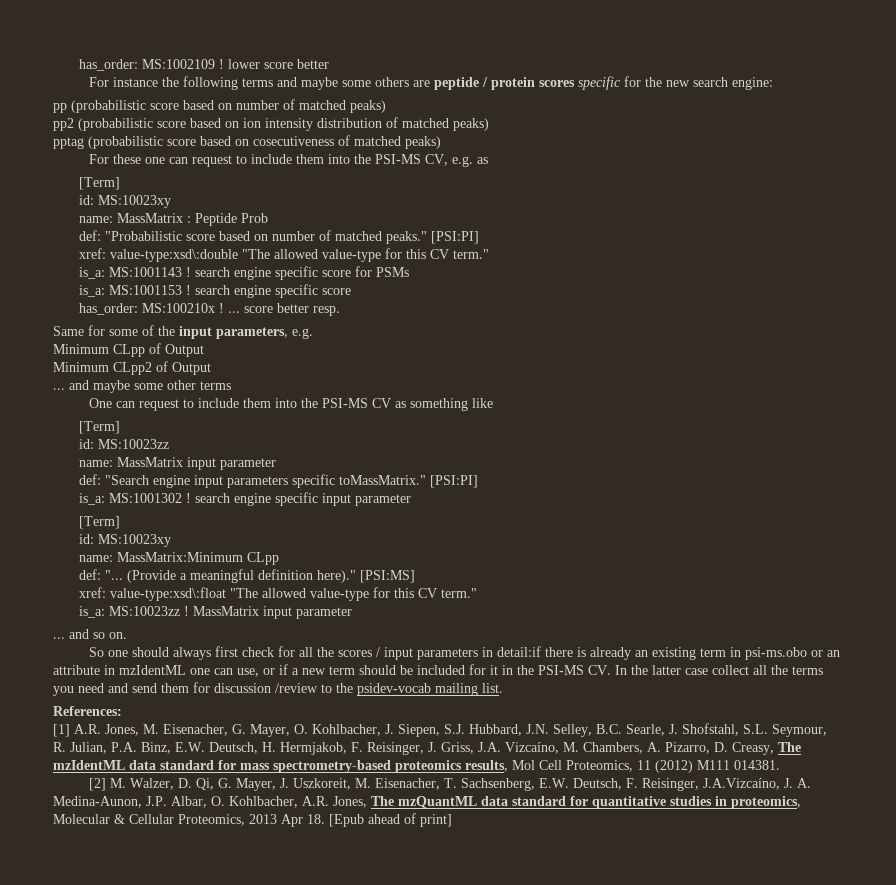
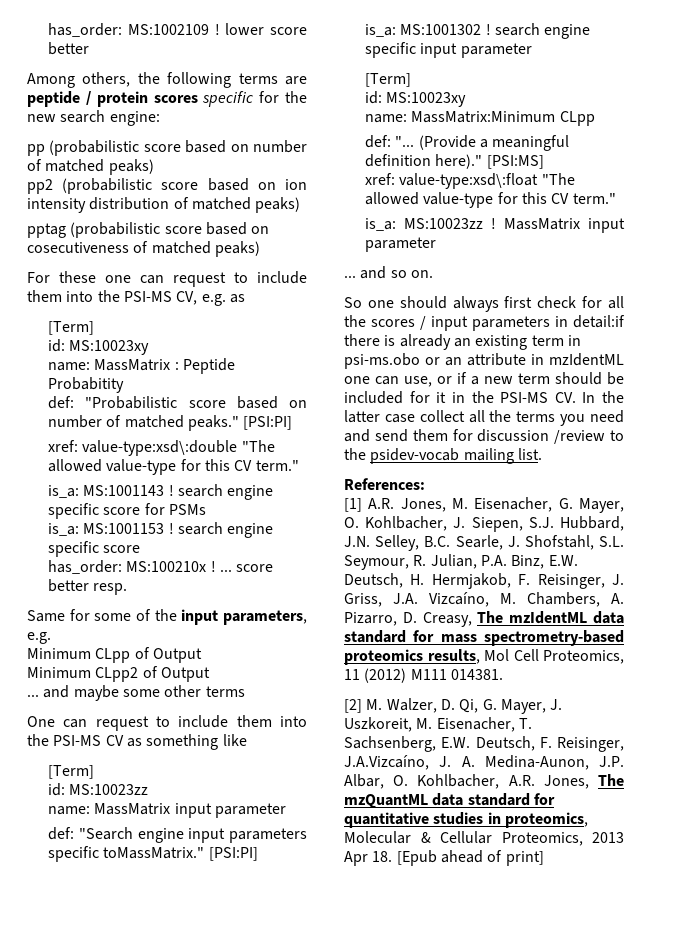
[89,77,159,87] For instance -> [27,72,131,88] Among others,
[277,77,410,90] and maybe some others -> (278, 78) none
[240,213,268,223] Prob -> [48,377,125,393] Probabitity

